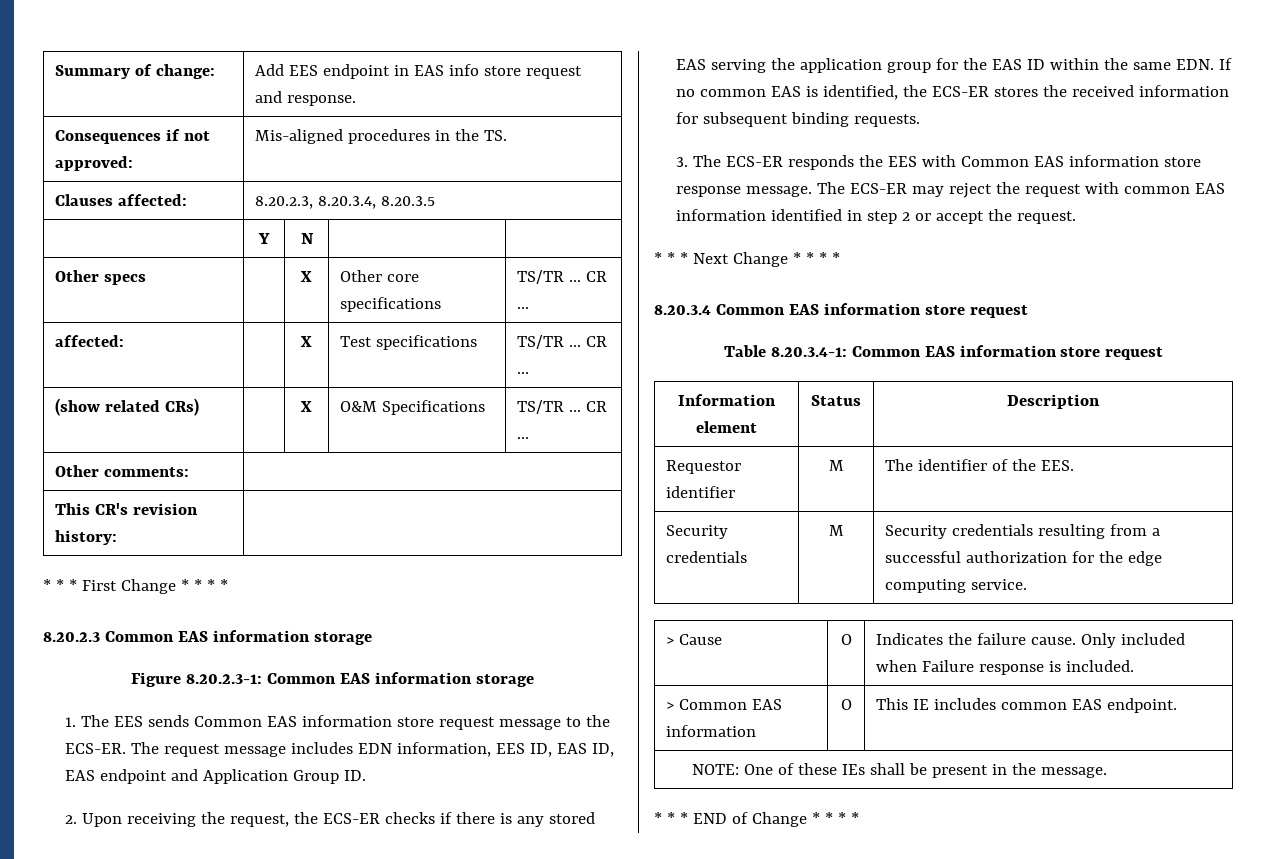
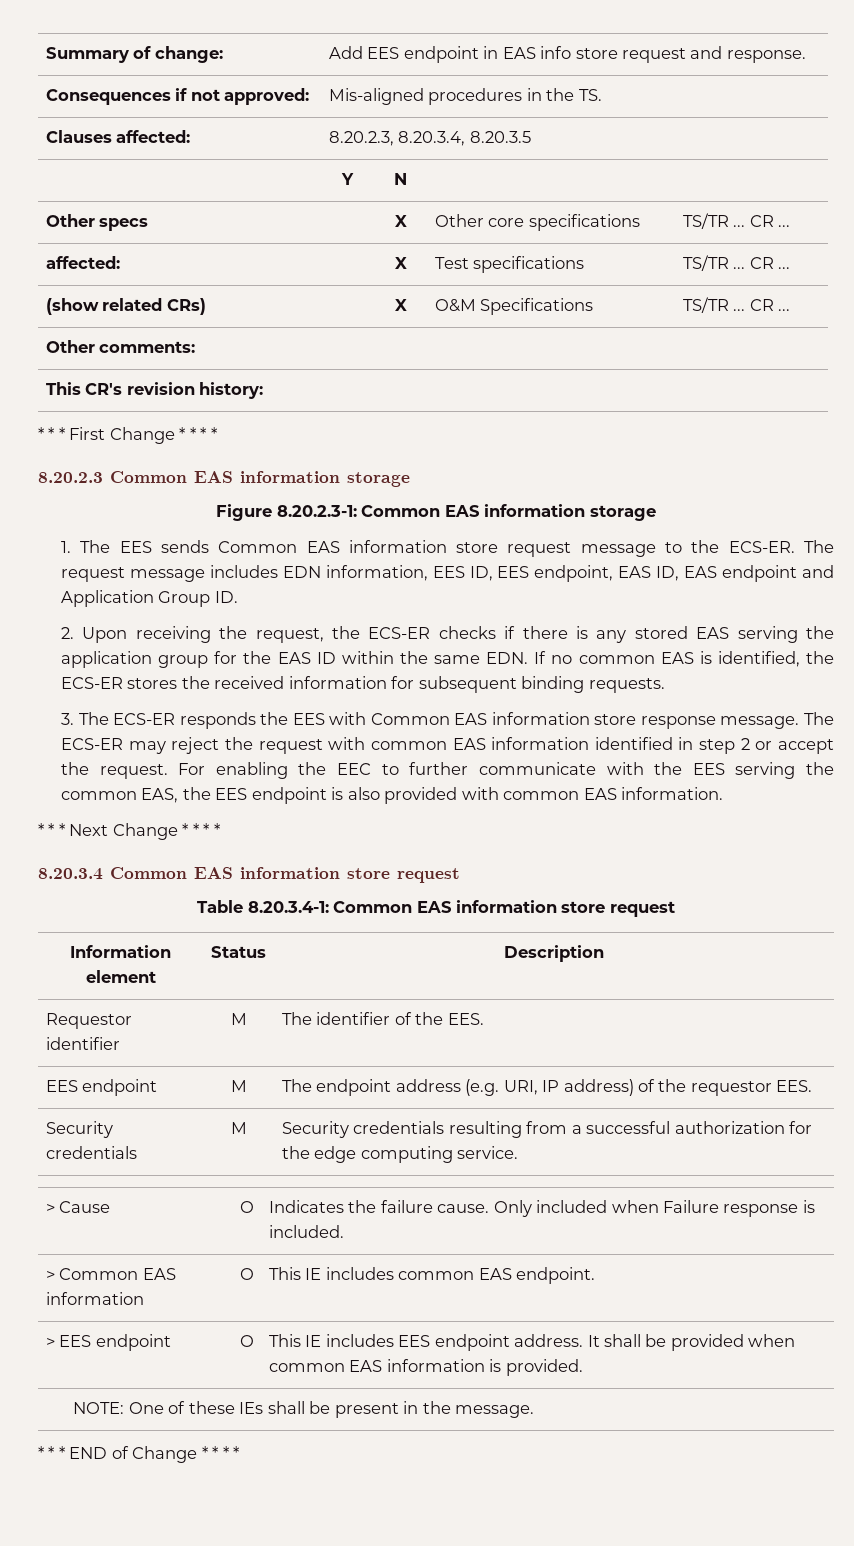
(552, 750) none -> [497,565,614,582] EES endpoint,
(1076, 217) none -> [178,762,834,779] [60,787,724,804] For enabling the EEC to further communicate with the EES serving the common EAS, the EES endpoint is also provided with common EAS information.
(1075, 465) none -> [45,1079,158,1096] [230,1080,247,1092] [281,1079,813,1096] // EES endpoint | M | The endpoint address (e.g. URI, IP address) of the requestor EES.
(1178, 705) none -> [45,1334,171,1351] [239,1335,254,1347] [268,1334,796,1351] [268,1359,583,1376] // > EES endpoint | O | This IE includes EES endpoint address. It shall be provided when common EAS information is provided.

